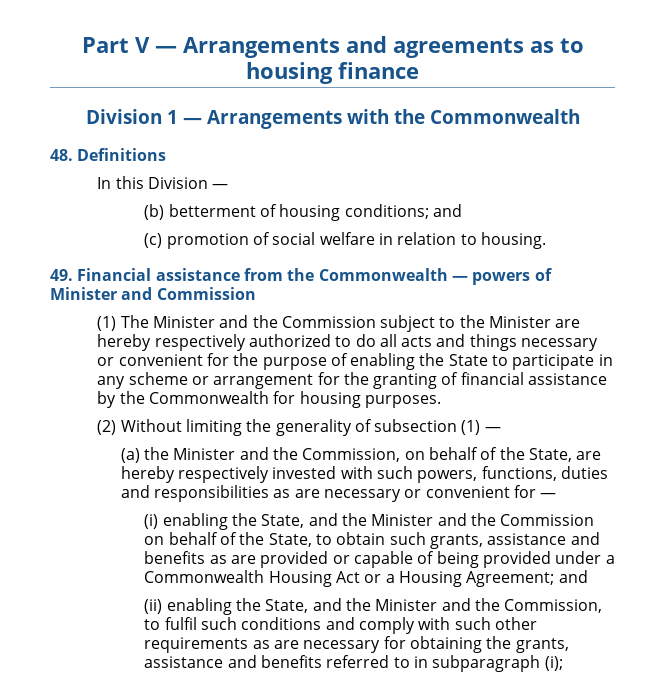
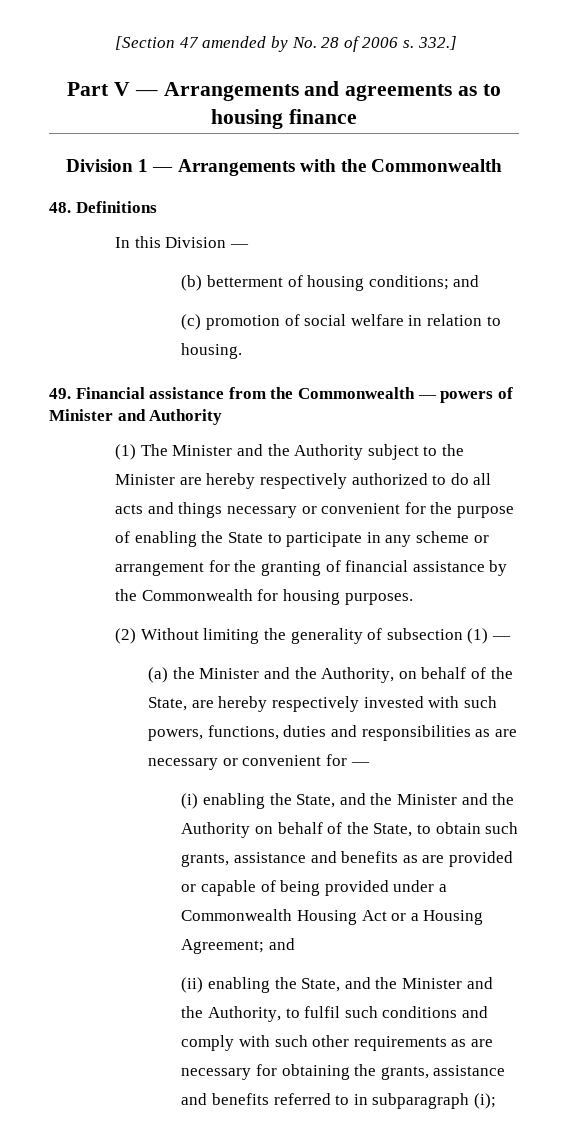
(81, 45) none -> [115,36,457,52] [Section 47 amended by No. 28 of 2006 s. 332.] //
[156,287,256,300] Commission -> [149,409,223,425] Authority
[281,316,376,328] Commission -> [294,444,364,460] Authority
[302,448,401,462] Commission, -> [321,667,395,683] Authority,
[500,514,595,526] Commission -> [181,822,251,838] Authority
[504,599,603,613] Commission, -> [207,1006,281,1022] Authority,

